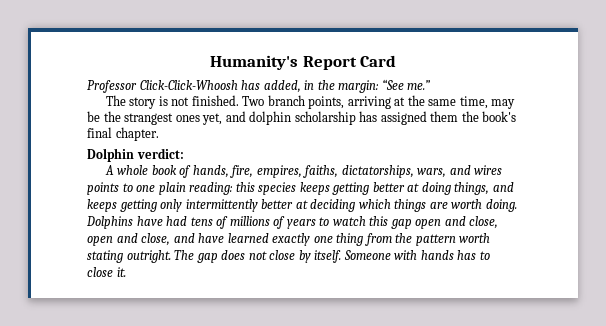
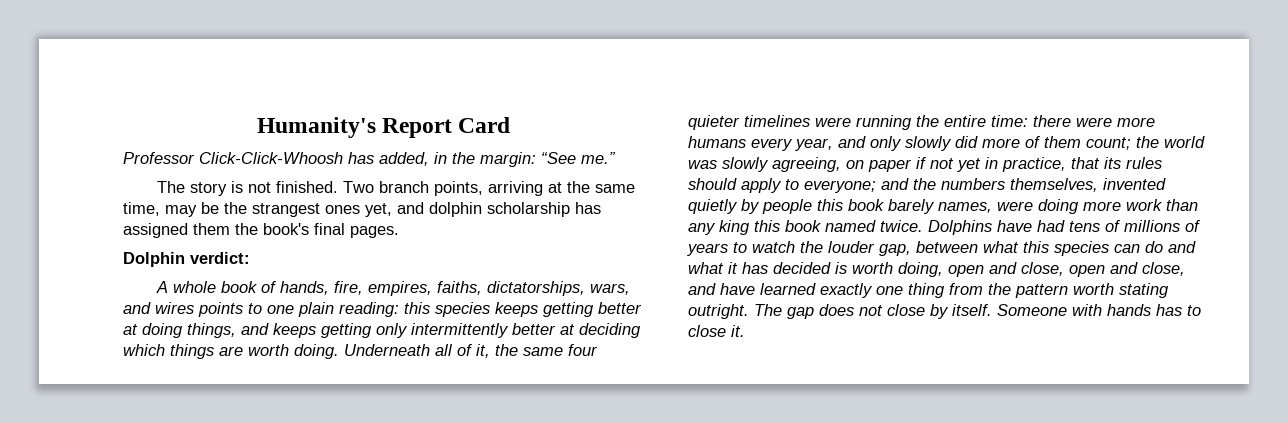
[115,127,159,141] chapter. -> [350,226,399,238] pages.
(517, 205) none -> [344,344,598,358] [688,115,1155,130] [688,136,1205,151] [688,157,1162,172] [688,178,1166,193] [688,199,1198,214] [688,220,923,235] Underneath all of it, the same four quieter timelines were running the entire time: there were more humans every year, and only slowly did more of them count; the world was slowly agreeing, on paper if not yet in practice, that its rules should apply to everyone; and the numbers themselves, invented quietly by people this book barely names, were doing more work than any king this book named twice.
[369,216,412,229] this gap -> [800,241,1196,256] [688,262,943,277] the louder gap, between what this species can do and what it has decided is worth doing,

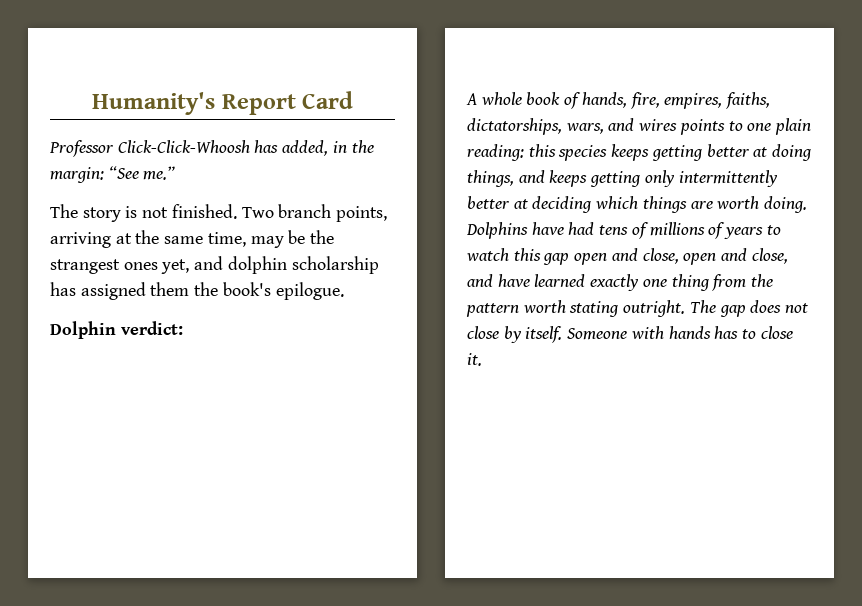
[314,223,399,238] final pages. -> [275,282,344,300] epilogue.
[344,344,598,358] [688,115,1155,130] [688,136,1205,151] [688,157,1162,172] [688,178,1166,193] [688,199,1198,214] [688,220,923,235] Underneath all of it, the same four quieter timelines were running the entire time: there were more humans every year, and only slowly did more of them count; the world was slowly agreeing, on paper if not yet in practice, that its rules should apply to everyone; and the numbers themselves, invented quietly by people this book barely names, were doing more work than any king this book named twice. -> (808, 204) none
[800,241,1196,256] [688,262,943,277] the louder gap, between what this species can do and what it has decided is worth doing, -> [513,248,570,265] this gap

